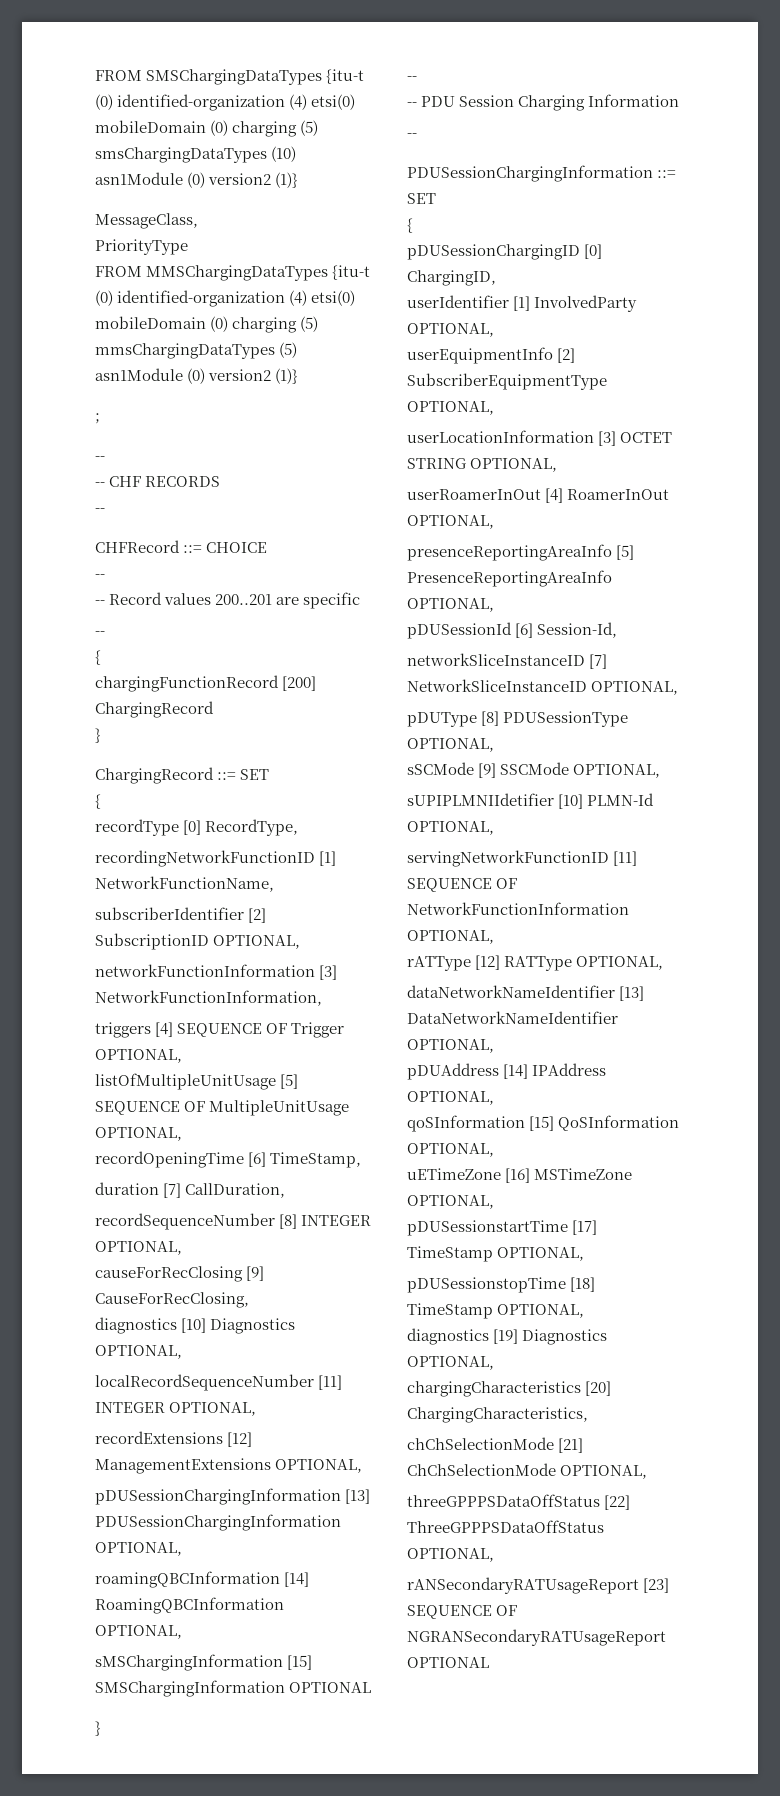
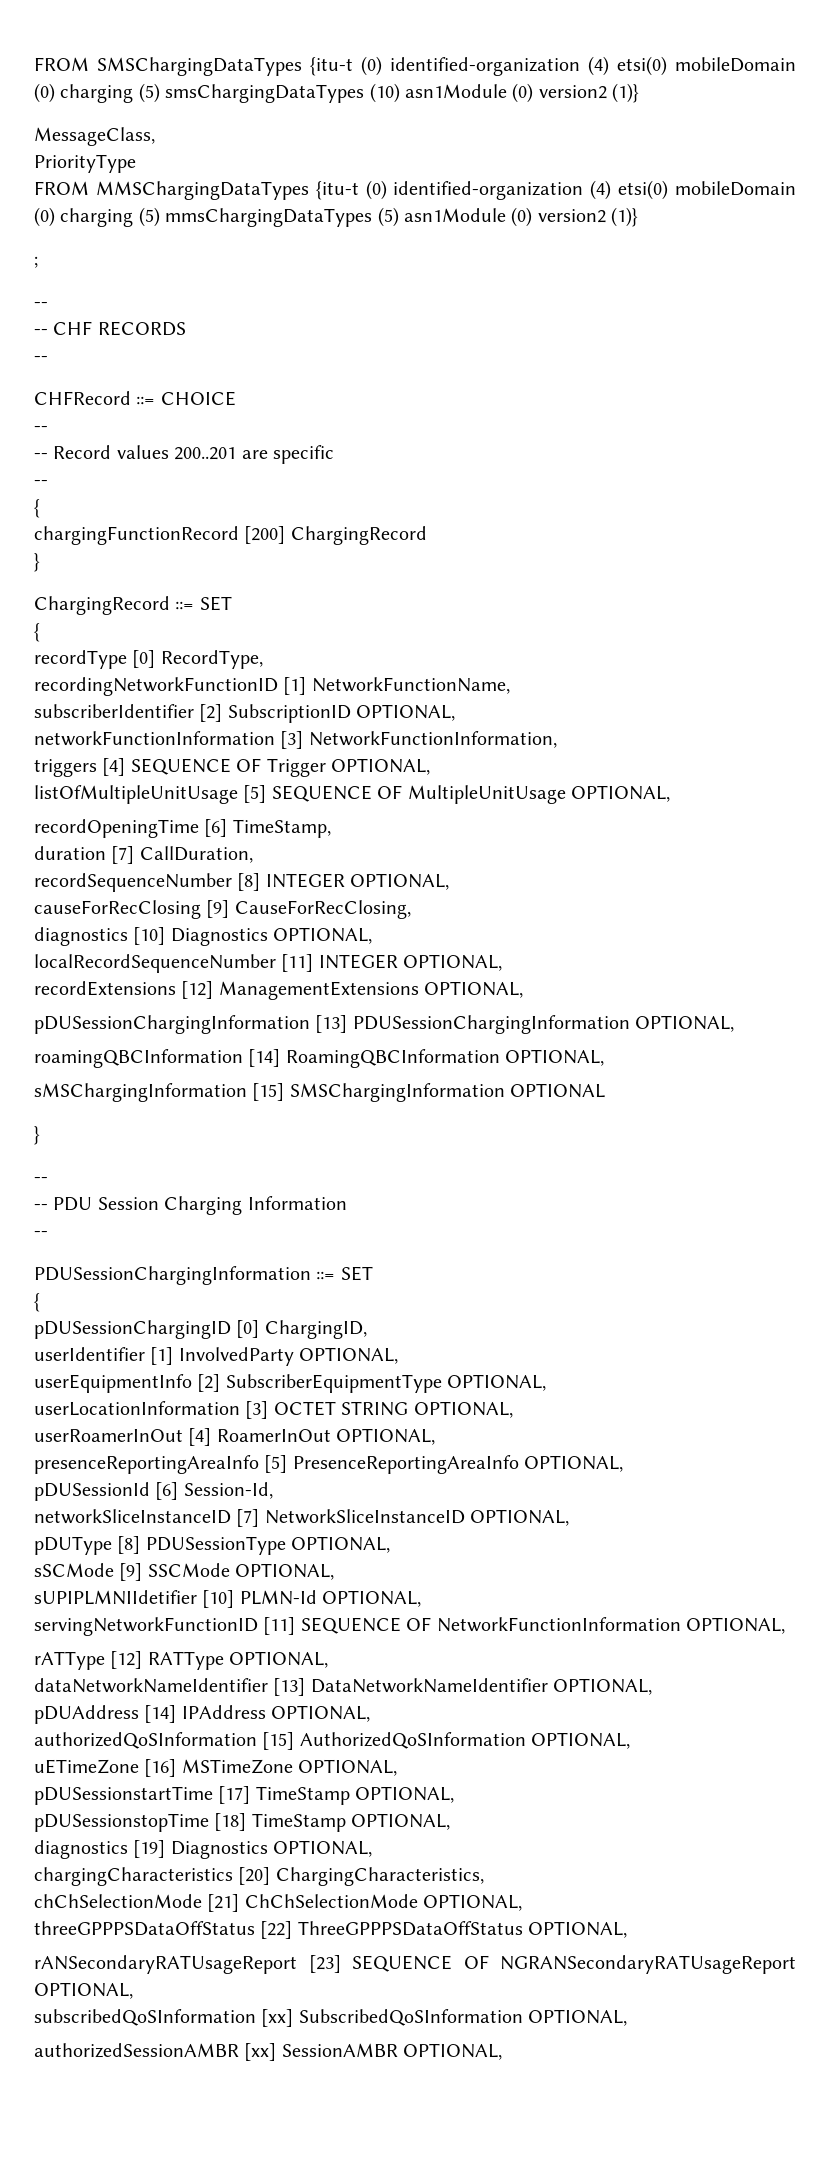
[407,1115,680,1132] qoSInformation [15] QoSInformation -> [34,1732,526,1750] authorizedQoSInformation [15] AuthorizedQoSInformation
[407,1657,489,1668] OPTIONAL -> [34,1982,133,1999] [34,2009,628,2027] [34,2043,503,2061] OPTIONAL, // subscribedQoSInformation [xx] SubscribedQoSInformation OPTIONAL, // authorizedSessionAMBR [xx] SessionAMBR OPTIONAL,

